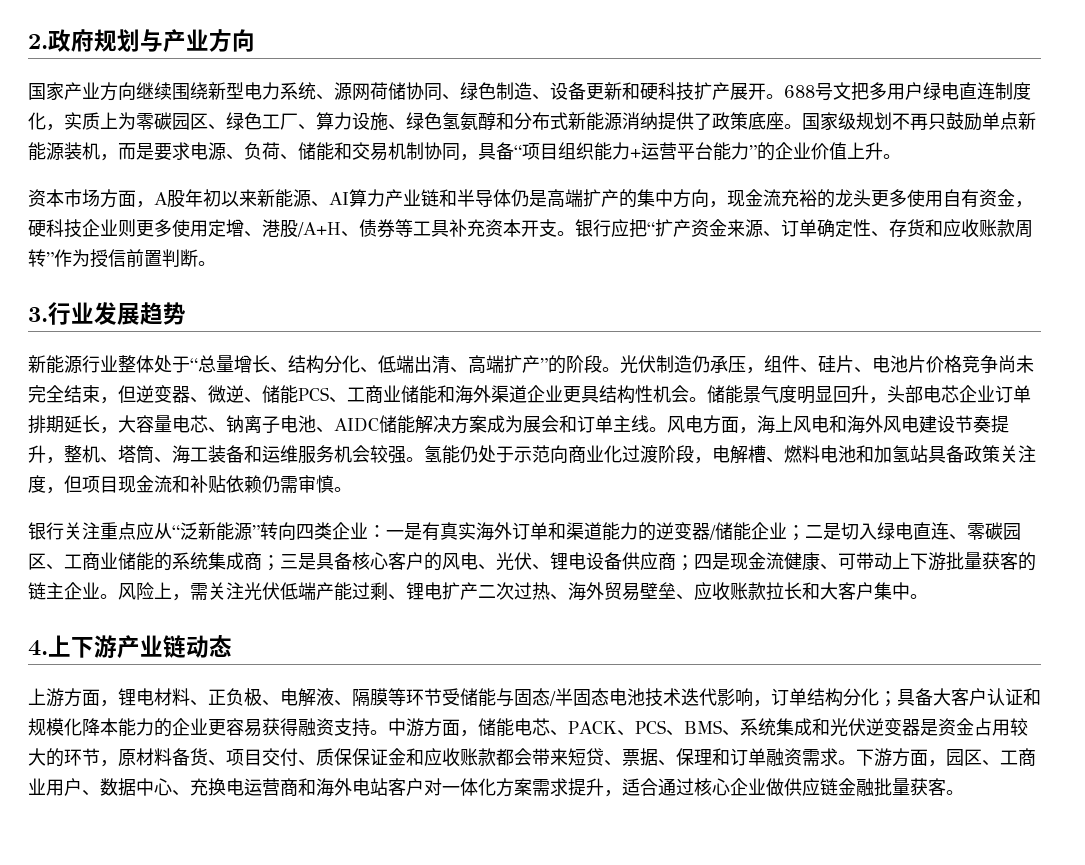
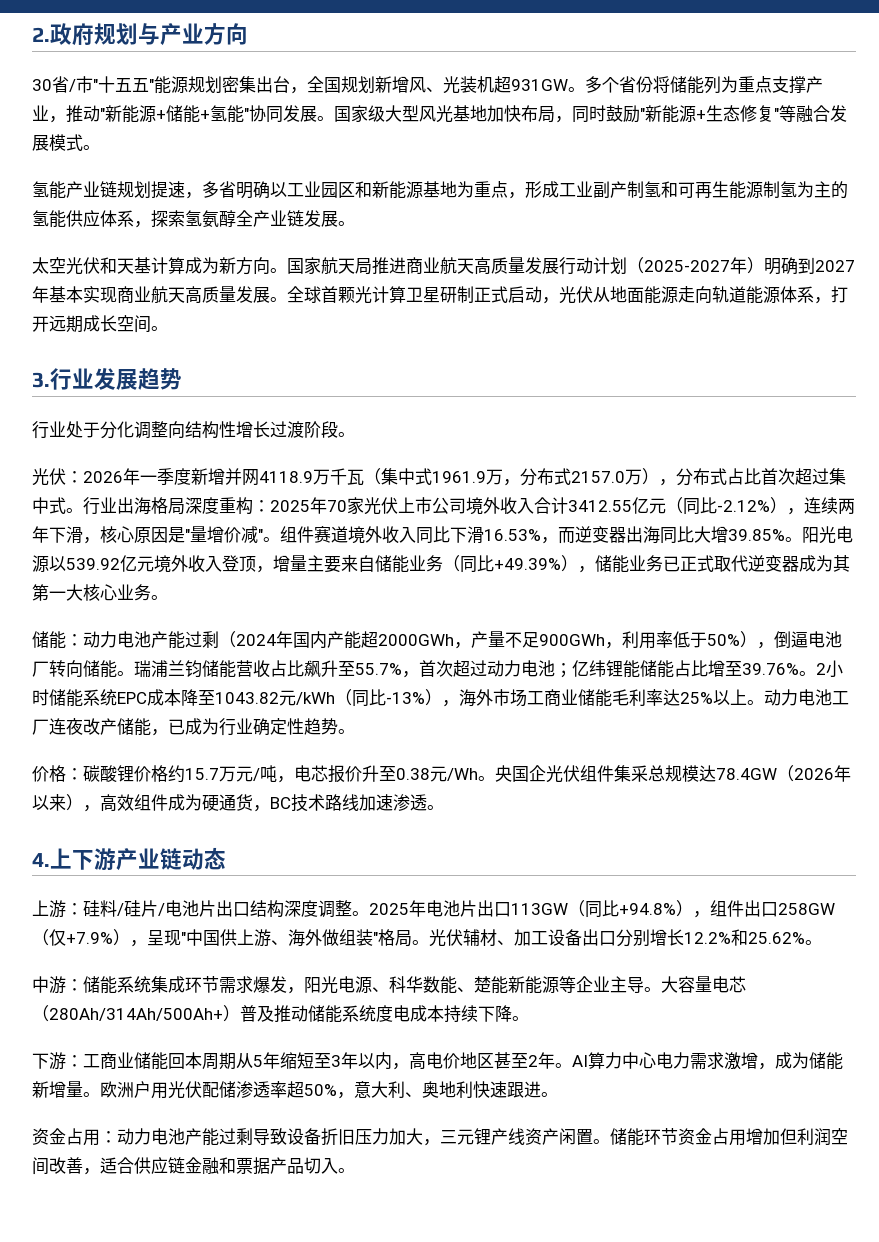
[28,82,1031,101] [28,112,1036,131] [28,142,901,161] [28,189,1033,208] [28,219,1033,238] [28,249,198,268] 国家产业方向继续围绕新型电力系统、源网荷储协同、绿色制造、设备更新和硬科技扩产展开。688号文把多用户绿电直连制度化，实质上为零碳园区、绿色工厂、算力设施、绿色氢氨醇和分布式新能源消纳提供了政策底座。国家级规划不再只鼓励单点新能源装机，而是要求电源、负荷、储能和交易机制协同，具备“项目组织能力+运营平台能力”的企业价值上升。 // 资本市场方面，A股年初以来新能源、AI算力产业链和半导体仍是高端扩产的集中方向，现金流充裕的龙头更多使用自有资金，硬科技企业则更多使用定增、港股/A+H、债券等工具补充资本开支。银行应把“扩产资金来源、订单确定性、存货和应收账款周转”作为授信前置判断 -> [32,76,823,94] [32,105,847,123] [32,134,100,151] [32,181,848,199] [32,210,355,228] [32,257,855,275] [32,286,848,304] [32,315,151,333] 30省/市"十五五"能源规划密集出台，全国规划新增风、光装机超931GW。多个省份将储能列为重点支撑产业，推动"新能源+储能+氢能"协同发展。国家级大型风光基地加快布局，同时鼓励"新能源+生态修复"等融合发展模式。 // 氢能产业链规划提速，多省明确以工业园区和新能源基地为重点，形成工业副产制氢和可再生能源制氢为主的氢能供应体系，探索氢氨醇全产业链发展。 // 太空光伏和天基计算成为新方向。国家航天局推进商业航天高质量发展行动计划（2025-2027年）明确到2027年基本实现商业航天高质量发展。全球首颗光计算卫星研制正式启动，光伏从地面能源走向轨道能源体系，打开远期成长空间
[28,355,1034,374] [28,385,1031,404] [28,415,1009,434] [28,445,1036,464] [28,475,352,494] [28,522,1021,541] [28,552,1036,571] [28,582,910,601] 新能源行业整体处于“总量增长、结构分化、低端出清、高端扩产”的阶段。光伏制造仍承压，组件、硅片、电池片价格竞争尚未完全结束，但逆变器、微逆、储能PCS、工商业储能和海外渠道企业更具结构性机会。储能景气度明显回升，头部电芯企业订单排期延长，大容量电芯、钠离子电池、AIDC储能解决方案成为展会和订单主线。风电方面，海上风电和海外风电建设节奏提升，整机、塔筒、海工装备和运维服务机会较强。氢能仍处于示范向商业化过渡阶段，电解槽、燃料电池和加氢站具备政策关注度，但项目现金流和补贴依赖仍需审慎。 // 银行关注重点应从“泛新能源”转向四类企业：一是有真实海外订单和渠道能力的逆变器/储能企业；二是切入绿电直连、零碳园区、工商业储能的系统集成商；三是具备核心客户的风电、光伏、锂电设备供应商；四是现金流健康、可带动上下游批量获客的链主企业。风险上，需关注光伏低端产能过剩、锂电扩产二次过热、海外贸易壁垒、应收账款拉长和大客户集中 -> [32,421,355,439] [32,468,846,486] [32,497,855,515] [32,525,853,544] [32,555,850,573] [32,584,168,601] [32,631,842,649] [32,660,843,678] [32,689,849,707] [32,718,355,736] [32,765,851,783] [32,794,427,812] 行业处于分化调整向结构性增长过渡阶段。 // 光伏：2026年一季度新增并网4118.9万千瓦（集中式1961.9万，分布式2157.0万），分布式占比首次超过集中式。行业出海格局深度重构：2025年70家光伏上市公司境外收入合计3412.55亿元（同比-2.12%），连续两年下滑，核心原因是"量增价减"。组件赛道境外收入同比下滑16.53%，而逆变器出海同比大增39.85%。阳光电源以539.92亿元境外收入登顶，增量主要来自储能业务（同比+49.39%），储能业务已正式取代逆变器成为其第一大核心业务。 // 储能：动力电池产能过剩（2024年国内产能超2000GWh，产量不足900GWh，利用率低于50%），倒逼电池厂转向储能。瑞浦兰钧储能营收占比飙升至55.7%，首次超过动力电池；亿纬锂能储能占比增至39.76%。2小时储能系统EPC成本降至1043.82元/kWh（同比-13%），海外市场工商业储能毛利率达25%以上。动力电池工厂连夜改产储能，已成为行业确定性趋势。 // 价格：碳酸锂价格约15.7万元/吨，电芯报价升至0.38元/Wh。央国企光伏组件集采总规模达78.4GW（2026年以来），高效组件成为硬通货，BC技术路线加速渗透
[64,688,1041,707] [28,718,1028,737] [28,748,1036,767] [28,778,946,797] 方面，锂电材料、正负极、电解液、隔膜等环节受储能与固态/半固态电池技术迭代影响，订单结构分化；具备大客户认证和规模化降本能力的企业更容易获得融资支持。中游方面，储能电芯、PACK、PCS、BMS、系统集成和光伏逆变器是资金占用较大的环节，原材料备货、项目交付、质保保证金和应收账款都会带来短贷、票据、保理和订单融资需求。下游方面，园区、工商业用户、数据中心、充换电运营商和海外电站客户对一体化方案需求提升，适合通过核心企业做供应链金融批量获客 -> [66,900,835,918] [32,929,822,947] [32,976,746,994] [32,1005,529,1023] [32,1052,843,1070] [32,1081,558,1099] [32,1128,848,1146] [32,1157,338,1175] ：硅料/硅片/电池片出口结构深度调整。2025年电池片出口113GW（同比+94.8%），组件出口258GW（仅+7.9%），呈现"中国供上游、海外做组装"格局。光伏辅材、加工设备出口分别增长12.2%和25.62%。 // 中游：储能系统集成环节需求爆发，阳光电源、科华数能、楚能新能源等企业主导。大容量电芯（280Ah/314Ah/500Ah+）普及推动储能系统度电成本持续下降。 // 下游：工商业储能回本周期从5年缩短至3年以内，高电价地区甚至2年。AI算力中心电力需求激增，成为储能新增量。欧洲户用光伏配储渗透率超50%，意大利、奥地利快速跟进。 // 资金占用：动力电池产能过剩导致设备折旧压力加大，三元锂产线资产闲置。储能环节资金占用增加但利润空间改善，适合供应链金融和票据产品切入

